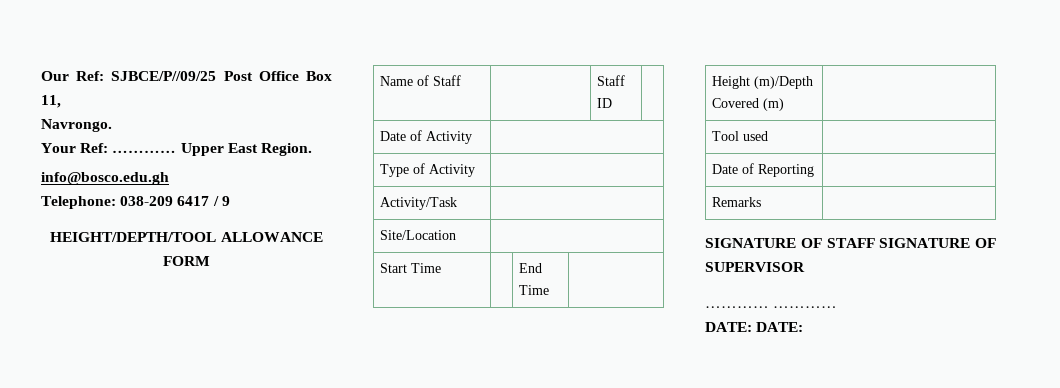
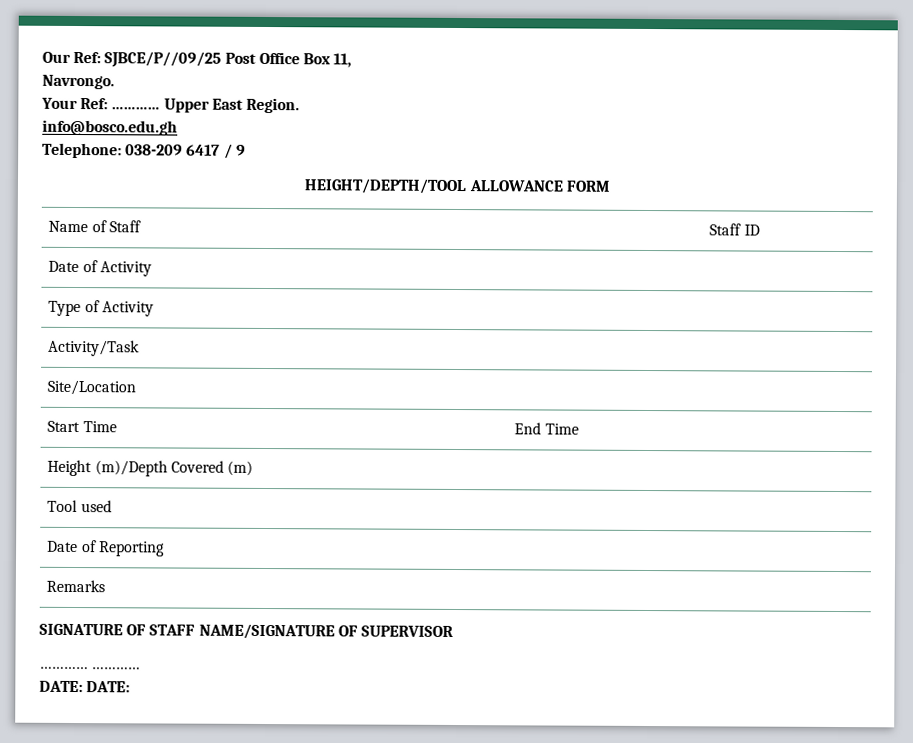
[879,238,971,248] SIGNATURE -> [198,623,335,640] NAME/SIGNATURE

